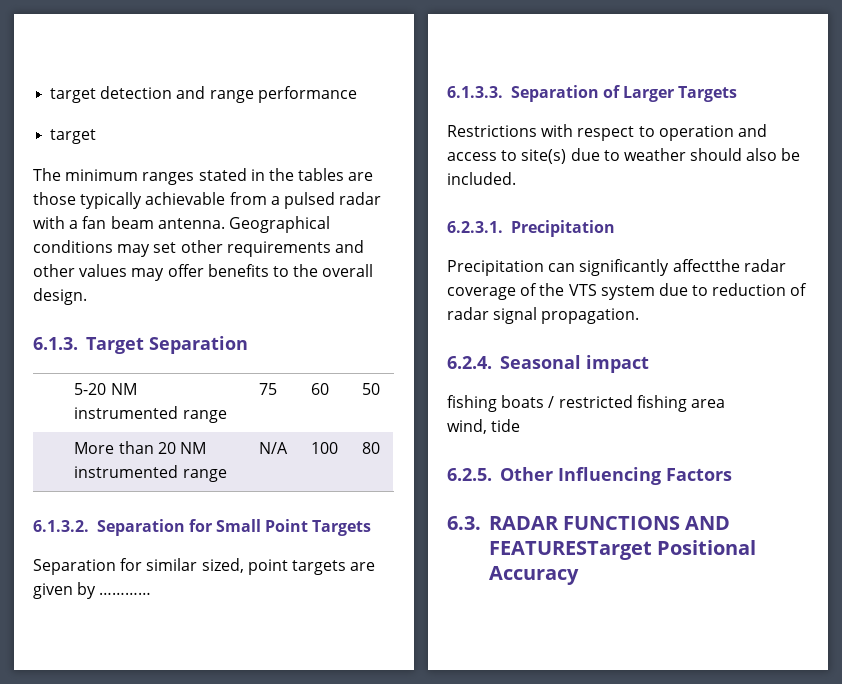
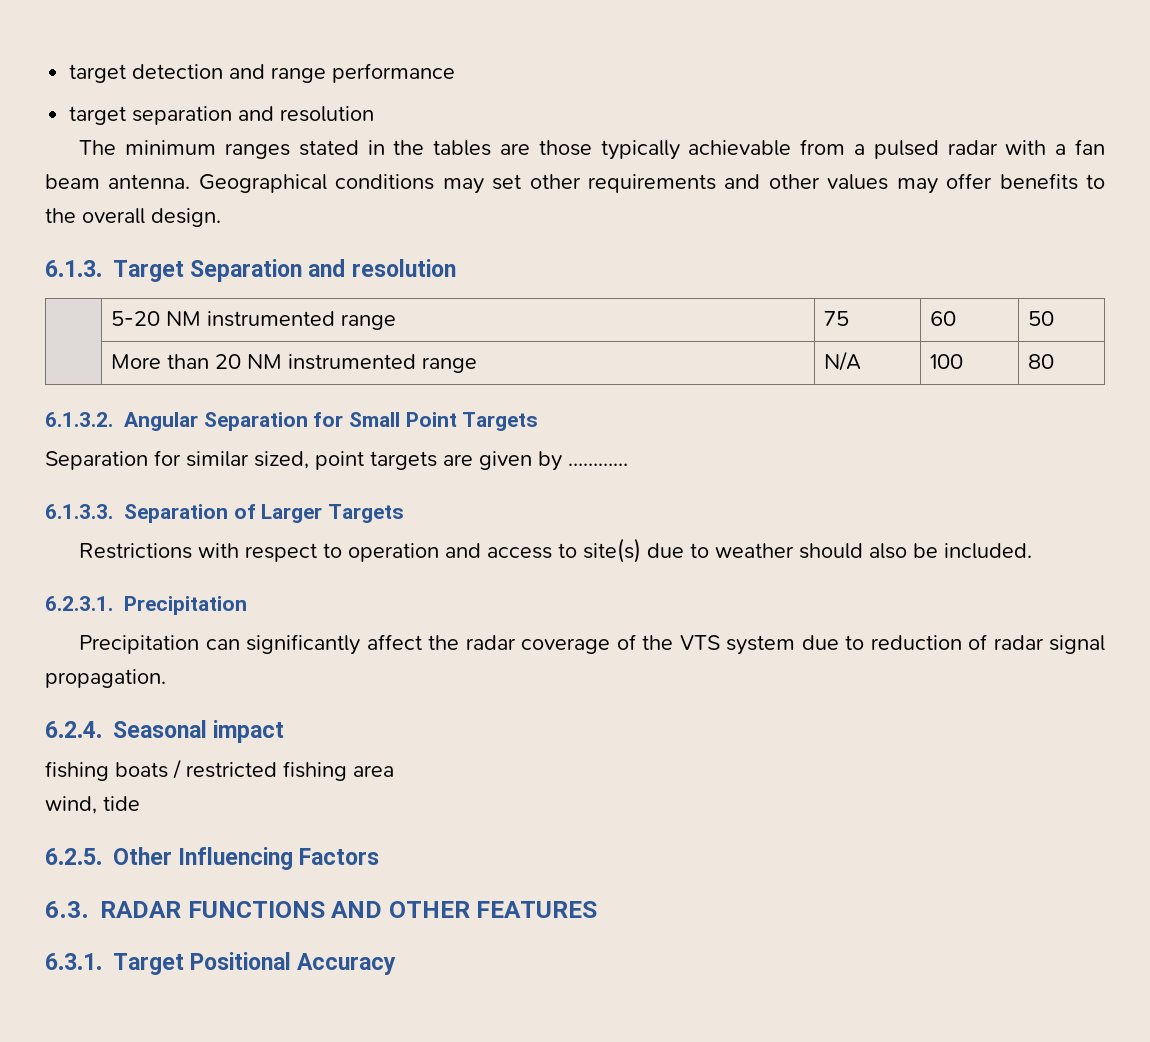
(97, 136) none -> [132,106,375,125] separation and resolution
(248, 345) none -> [308,259,456,277] and resolution
(89, 526) none -> [124,412,198,431] Angular
[672,259,740,272] affectthe -> [366,634,460,650] affect the
[488,541,652,560] FEATURESTarget -> [388,901,598,918] [45,953,184,975] OTHER FEATURES // 6.3.1. Target

